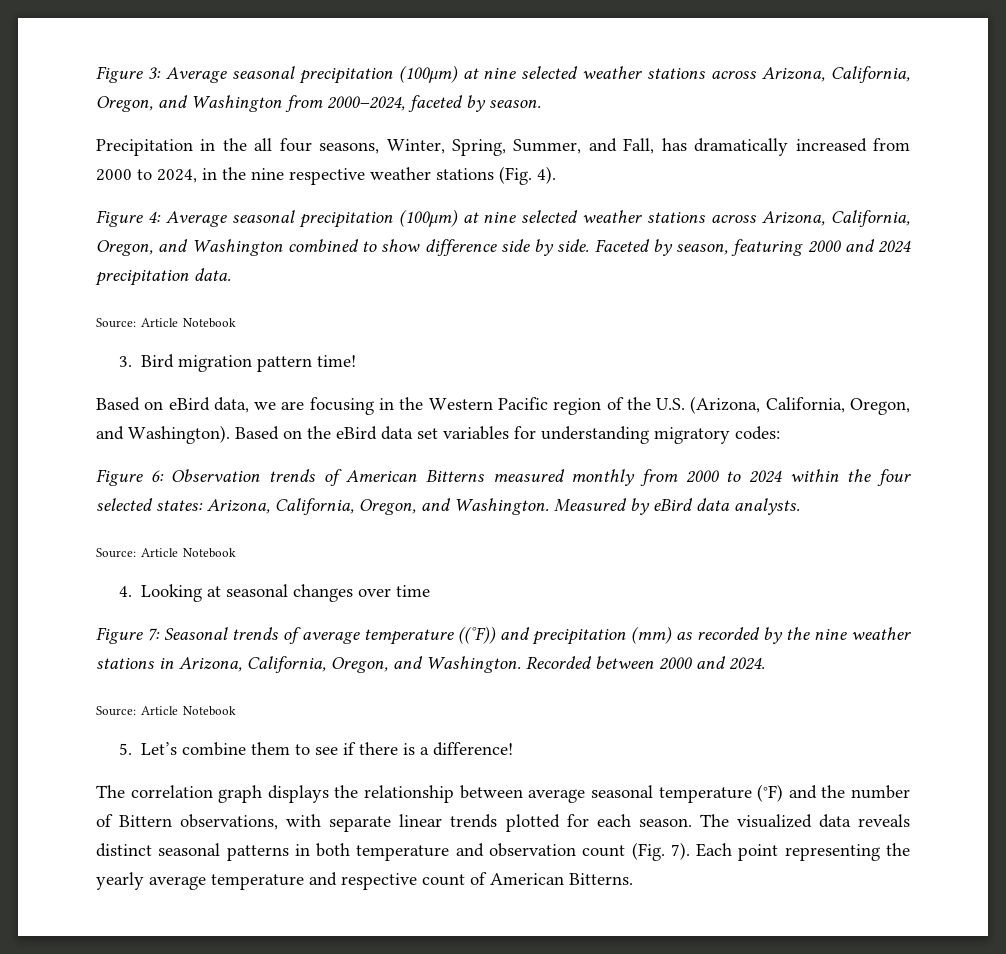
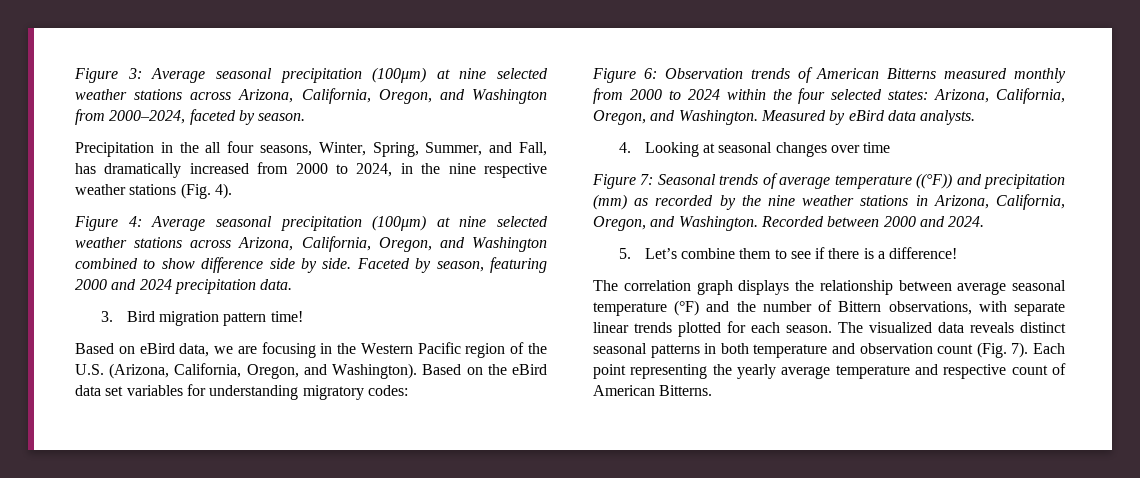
[96,318,236,328] // Source: Article Notebook -> (293, 284) none
[96,548,236,558] // Source: Article Notebook -> (976, 117) none
[96,706,236,716] // Source: Article Notebook -> (985, 221) none

